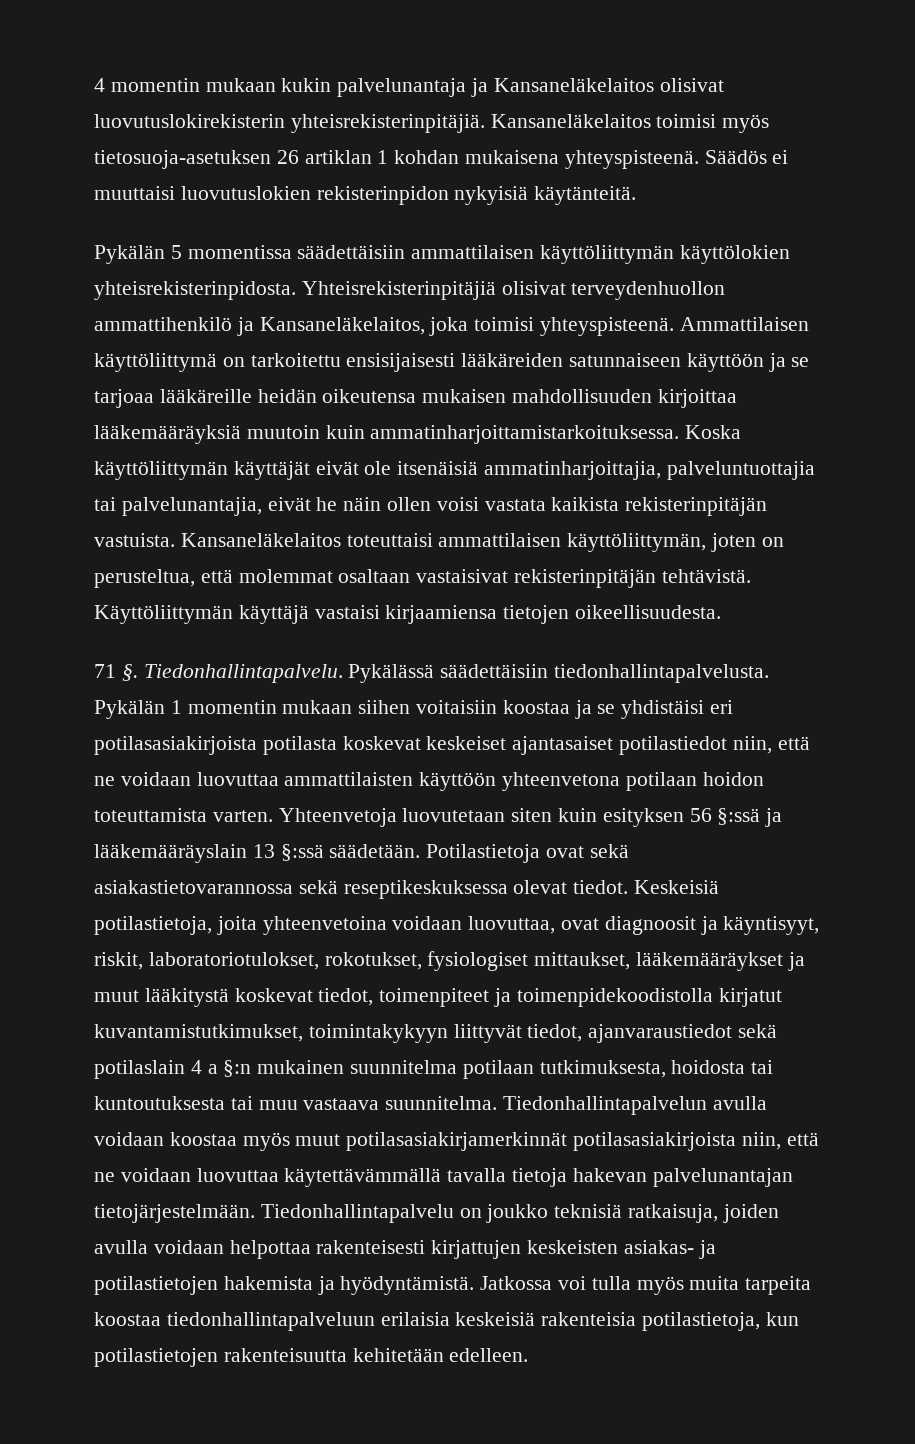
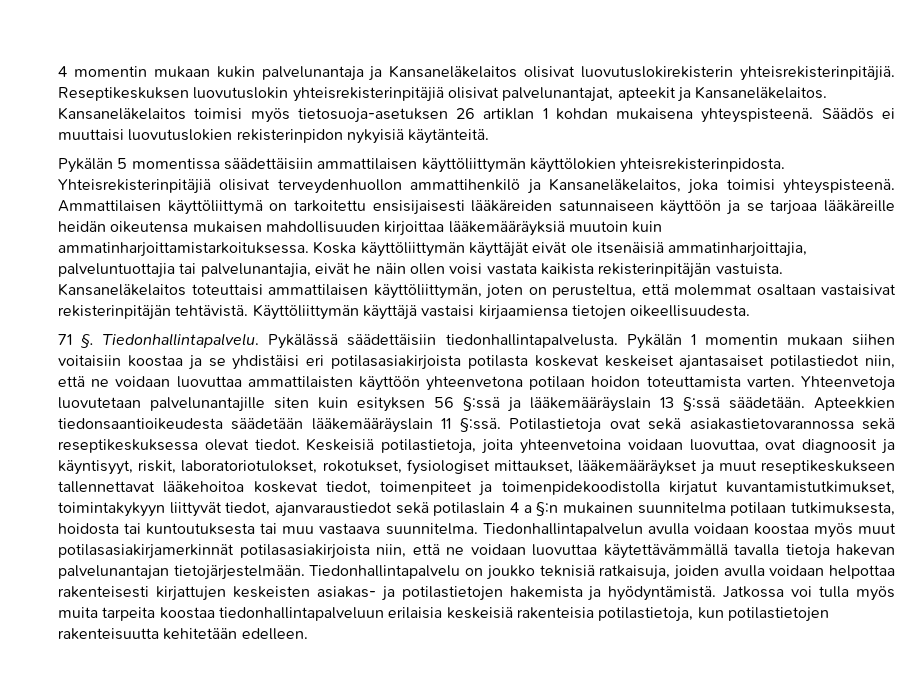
(485, 123) none -> [58,86,828,102] Reseptikeskuksen luovutuslokin yhteisrekisterinpitäjiä olisivat palvelunantajat, apteekit ja Kansaneläkelaitos.
(506, 815) none -> [150,397,265,412] palvelunantajille
(421, 851) none -> [814,397,895,411] [58,418,501,433] Apteekkien tiedonsaantioikeudesta säädetään lääkemääräyslain 11 §:ssä.
[144,988,229,1007] lääkitystä -> [760,460,895,474] [58,481,245,493] reseptikeskukseen tallennettavat lääkehoitoa

